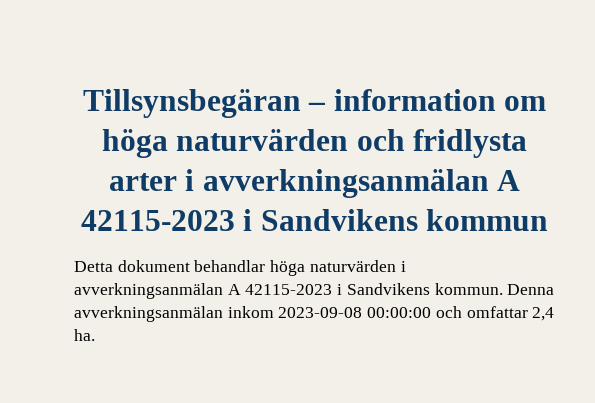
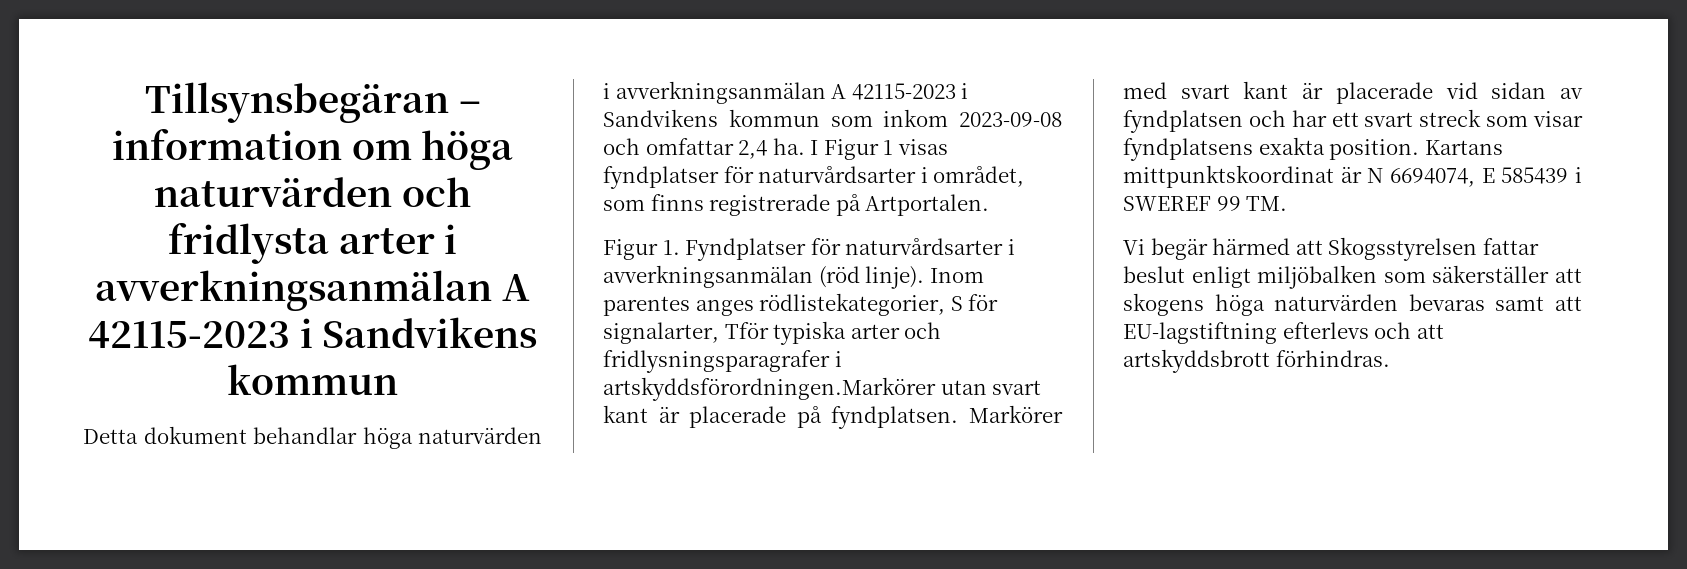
[434,283,555,295] [74,306,223,322] kommun. Denna avverkningsanmälan -> [728,109,873,127] kommun som
[367,307,432,318] 00:00:00 -> (1062, 119) none
(95, 335) none -> [810,139,948,160] [603,166,1025,189] [603,194,990,216] [603,238,1015,261] [603,265,984,289] [603,293,999,316] [603,321,942,345] [603,350,842,373] [603,377,1042,401] [603,405,1063,429] [1123,81,1583,104] [1123,109,1583,133] [1123,137,1503,161] [1123,165,1582,188] [1123,196,1288,211] [1123,237,1539,261] [1123,265,1582,289] [1123,293,1582,316] [1123,322,1444,344] [1123,349,1390,373] I Figur 1 visas fyndplatser för naturvårdsarter i området, som finns registrerade på Artportalen. // Figur 1. Fyndplatser för naturvårdsarter i avverkningsanmälan (röd linje). Inom parentes anges rödlistekategorier, S för signalarter, Tför typiska arter och fridlysningsparagrafer i artskyddsförordningen.Markörer utan svart kant är placerade på fyndplatsen. Markörer med svart kant är placerade vid sidan av fyndplatsen och har ett svart streck som visar fyndplatsens exakta position. Kartans mittpunktskoordinat är N 6694074, E 585439 i SWEREF 99 TM. // Vi begär härmed att Skogsstyrelsen fattar beslut enligt miljöbalken som säkerställer att skogens höga naturvärden bevaras samt att EU-lagstiftning efterlevs och att artskyddsbrott förhindras.

